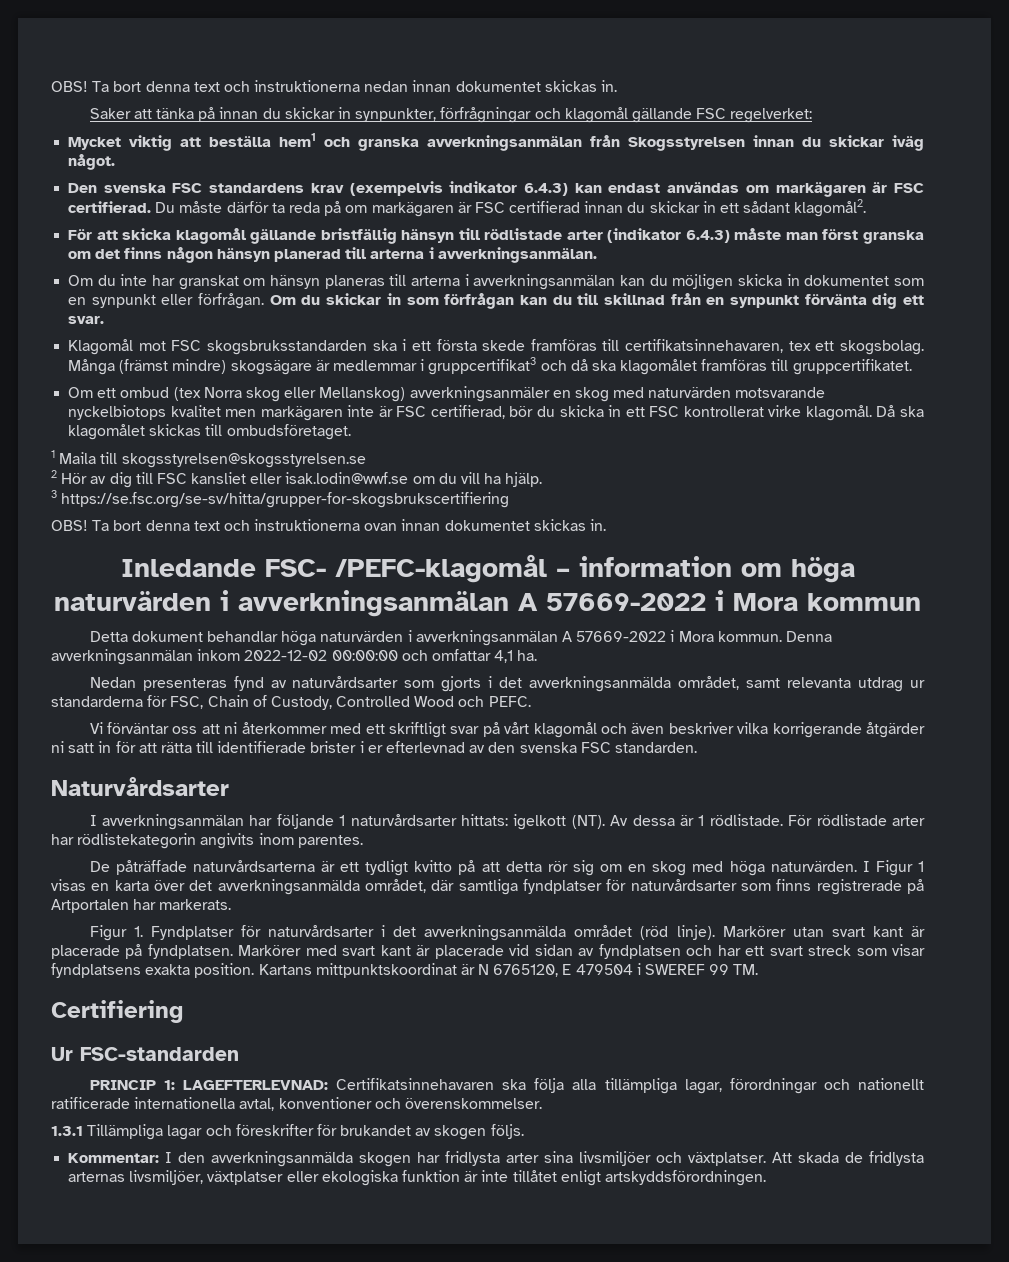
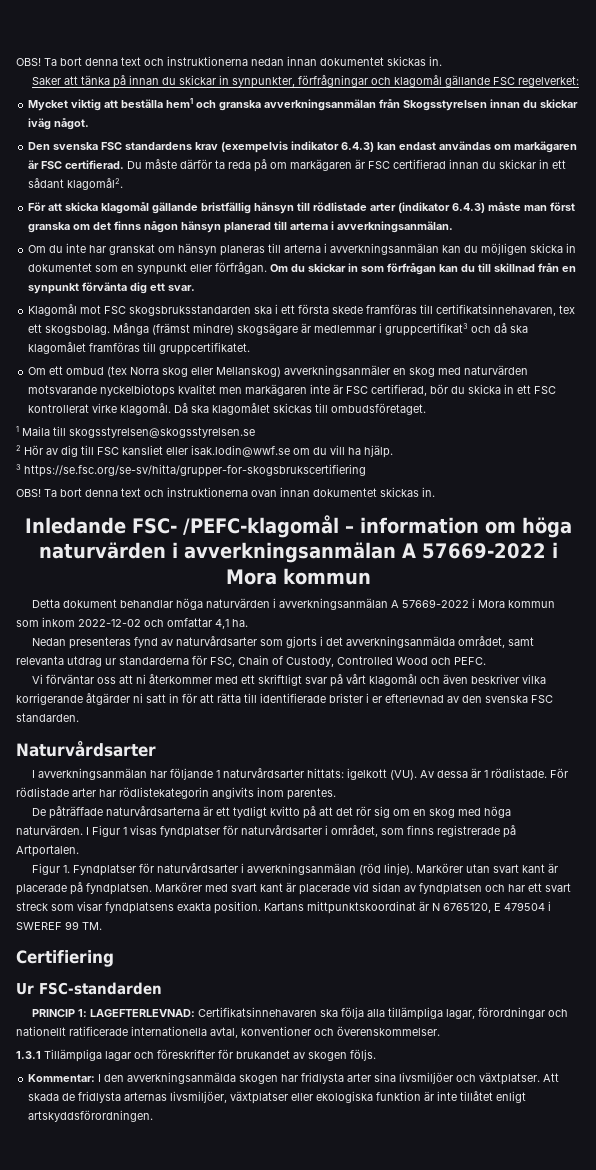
[717,631,832,642] [51,649,193,665] kommun. Denna avverkningsanmälan -> [507,600,555,608] [16,620,39,627] kommun som
[331,650,398,661] 00:00:00 -> (141, 623) none
[571,815,605,829] (NT). -> [389,770,417,780] (VU).
[505,861,542,872] detta -> [335,807,353,816] det
[91,879,518,895] en karta över det avverkningsanmälda området, där samtliga -> (157, 830) none
(737, 885) none -> [325,825,378,837] i området,
[51,899,232,913] Artportalen har markerats. -> [16,845,79,857] Artportalen.
[393,925,633,941] det avverkningsanmälda området -> [246,863,356,875] avverkningsanmälan

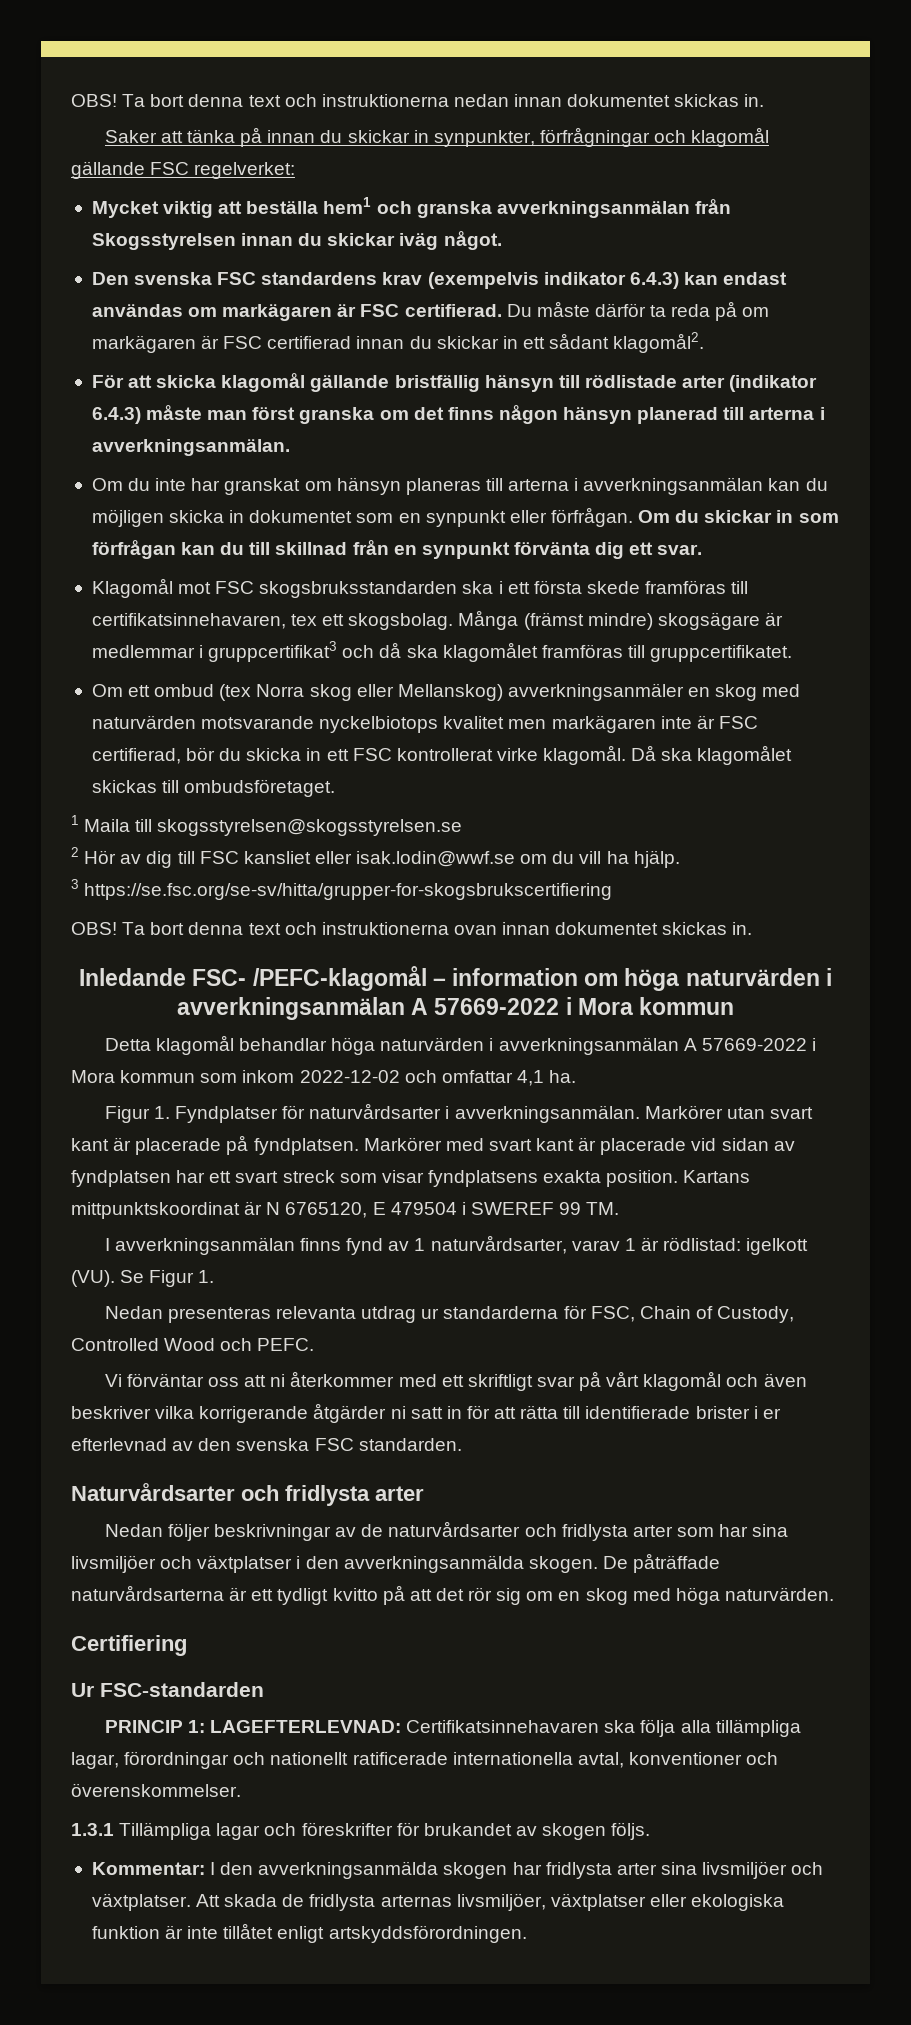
[62,599,117,608] dokument -> [155,1035,234,1055] klagomål
[31,636,534,649] Nedan presenteras fynd av naturvårdsarter som gjorts i det avverkningsanmälda området, samt -> [104,1103,813,1123] [71,1135,795,1155] [71,1170,751,1187] [71,1201,620,1219] [104,1235,809,1255] [71,1270,215,1287] [104,1306,271,1323] Figur 1. Fyndplatser för naturvårdsarter i avverkningsanmälan. Markörer utan svart kant är placerade på fyndplatsen. Markörer med svart kant är placerade vid sidan av fyndplatsen har ett svart streck som visar fyndplatsens exakta position. Kartans mittpunktskoordinat är N 6765120, E 479504 i SWEREF 99 TM. // I avverkningsanmälan finns fynd av 1 naturvårdsarter, varav 1 är rödlistad: igelkott (VU). Se Figur 1. // Nedan presenteras
[31,768,568,780] [16,787,336,800] // I avverkningsanmälan har följande 1 naturvårdsarter hittats: igelkott (VU). Av dessa är 1 rödlistade. För rödlistade arter har rödlistekategorin angivits inom parentes. // -> [241,1485,424,1506] [104,1521,789,1541] [71,1555,598,1573] och fridlysta arter // Nedan följer beskrivningar av de naturvårdsarter och fridlysta arter som har sina livsmiljöer och växtplatser i den avverkningsanmälda skogen.
[86,825,516,838] [16,845,79,857] [31,863,558,876] [16,882,571,895] [16,901,551,914] [16,921,102,930] I Figur 1 visas fyndplatser för naturvårdsarter i området, som finns registrerade på Artportalen. // Figur 1. Fyndplatser för naturvårdsarter i avverkningsanmälan (röd linje). Markörer utan svart kant är placerade på fyndplatsen. Markörer med svart kant är placerade vid sidan av fyndplatsen och har ett svart streck som visar fyndplatsens exakta position. Kartans mittpunktskoordinat är N 6765120, E 479504 i SWEREF 99 TM. -> (834, 1594) none

